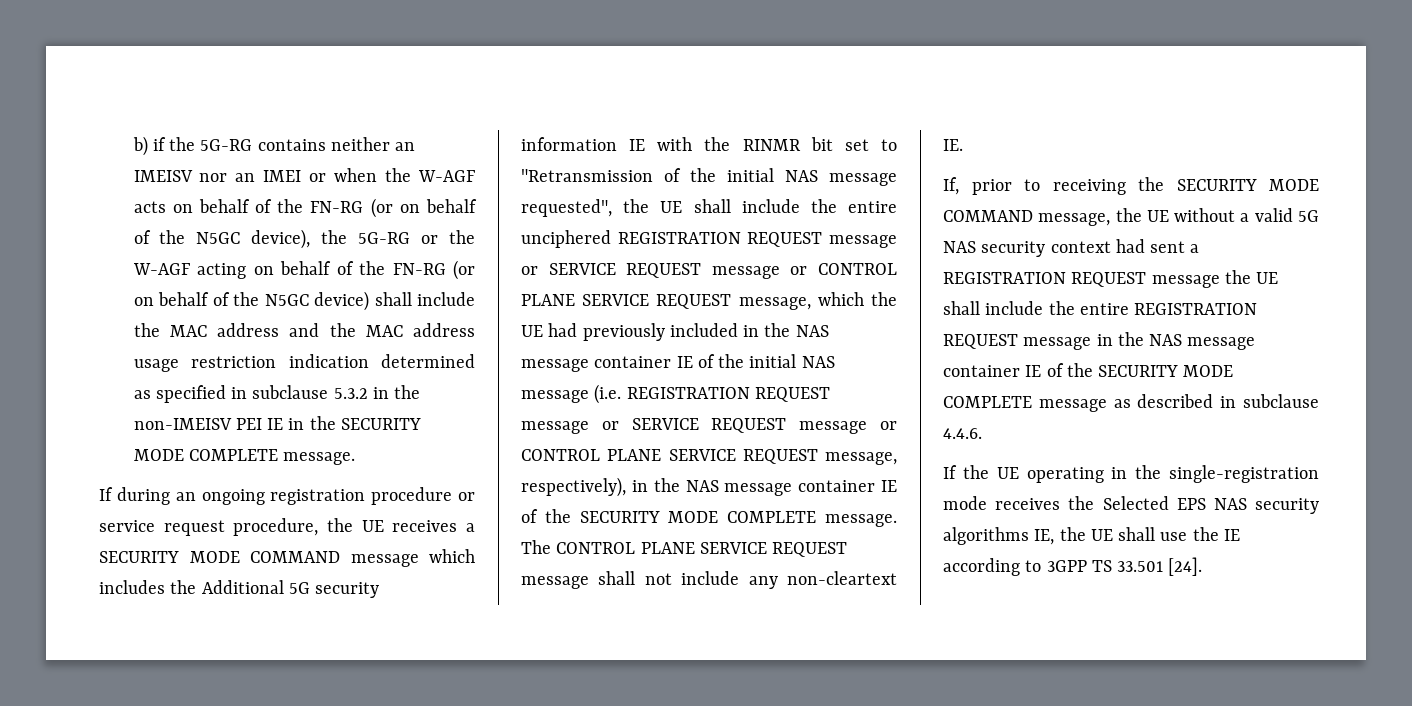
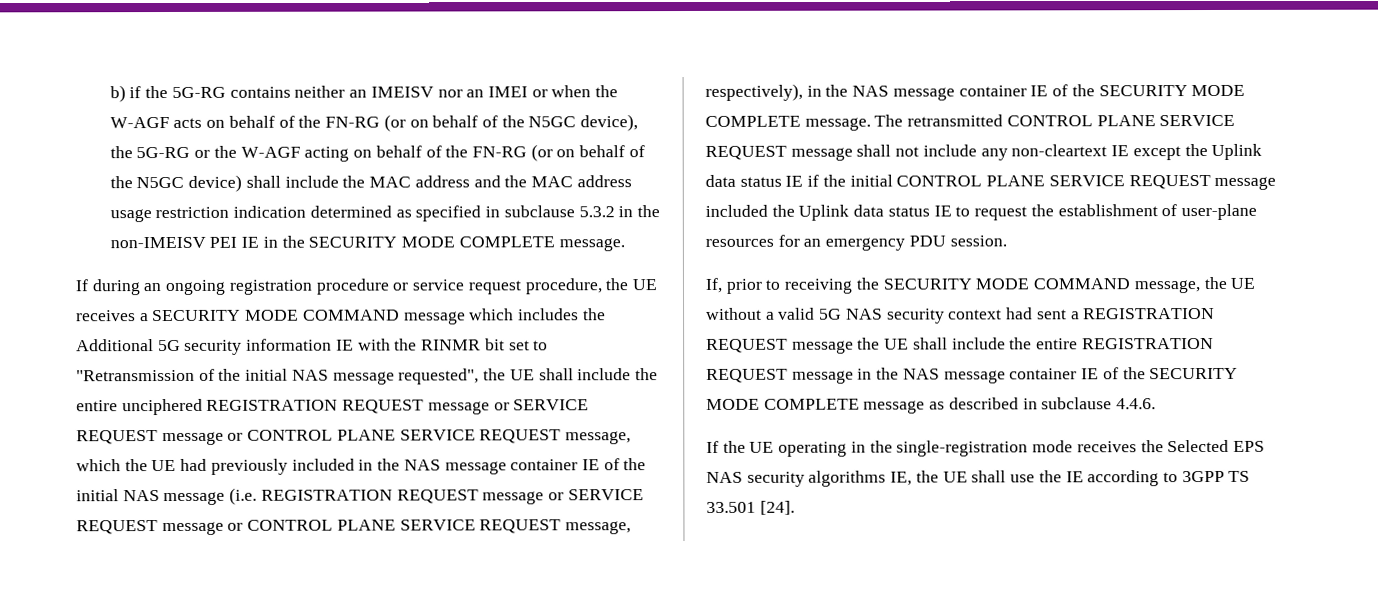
(551, 547) none -> [907,114,1004,127] retransmitted
[943,139,963,151] IE. -> [1111,143,1263,161] [705,174,1277,190] [705,203,1257,221] [705,234,1007,251] IE except the Uplink data status IE if the initial CONTROL PLANE SERVICE REQUEST message included the Uplink data status IE to request the establishment of user-plane resources for an emergency PDU session.

